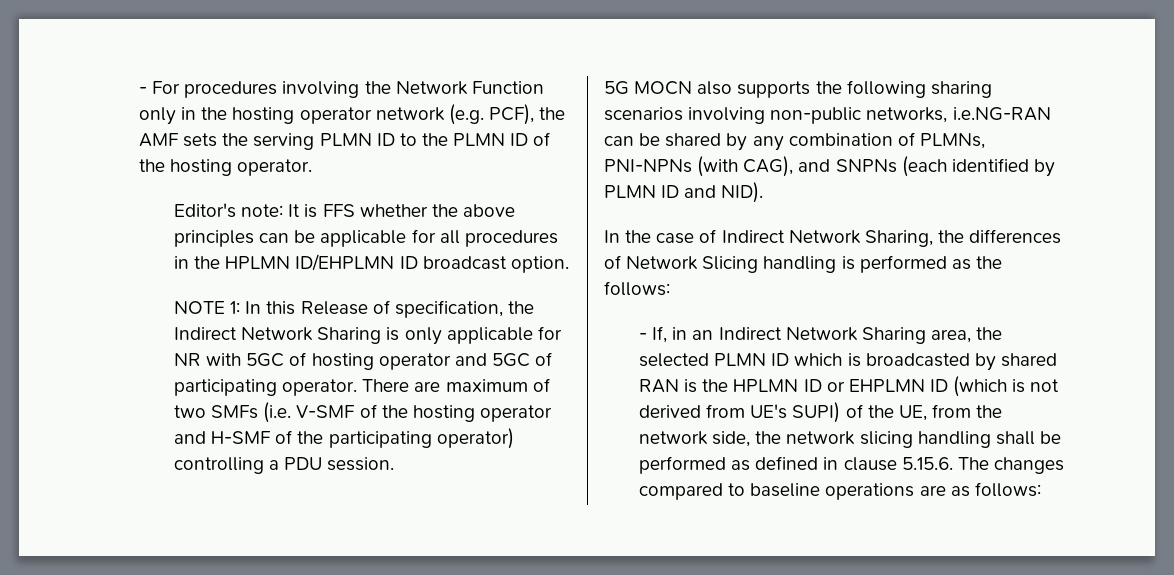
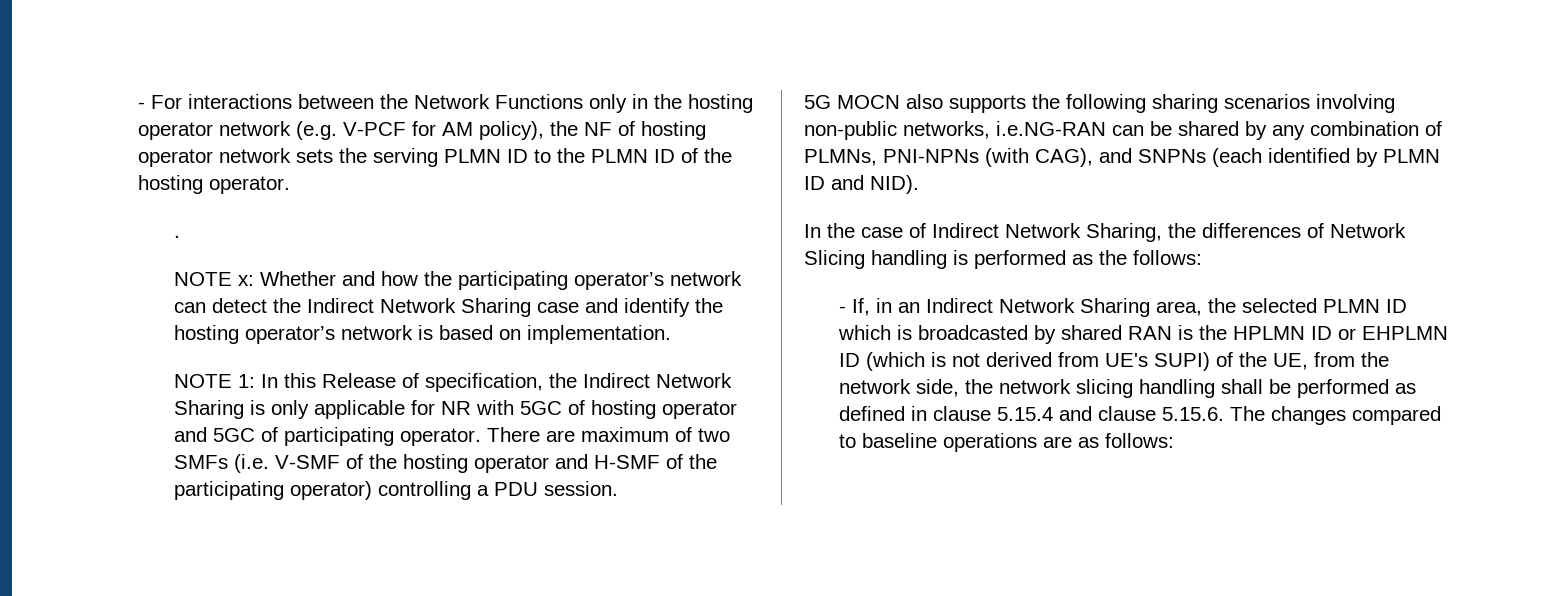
[184,81,360,98] procedures involving -> [188,94,375,109] interactions between
[471,81,544,94] Function -> [495,94,584,109] Functions
[488,104,566,125] [139,133,180,147] PCF), the AMF -> [343,121,707,140] [138,148,292,167] V-PCF for AM policy), the NF of hosting operator network
[174,203,515,218] [174,229,558,247] [174,254,569,273] Editor's note: It is FFS whether the above principles can be applicable for all procedures in the HPLMN ID/EHPLMN ID broadcast option. -> [173,235,180,238] [173,271,742,290] [173,298,723,317] [173,325,671,344] . // NOTE x: Whether and how the participating operator’s network can detect the Indirect Network Sharing case and identify the hosting operator’s network is based on implementation.
(897, 464) none -> [997,406,1157,421] 5.15.4 and clause

